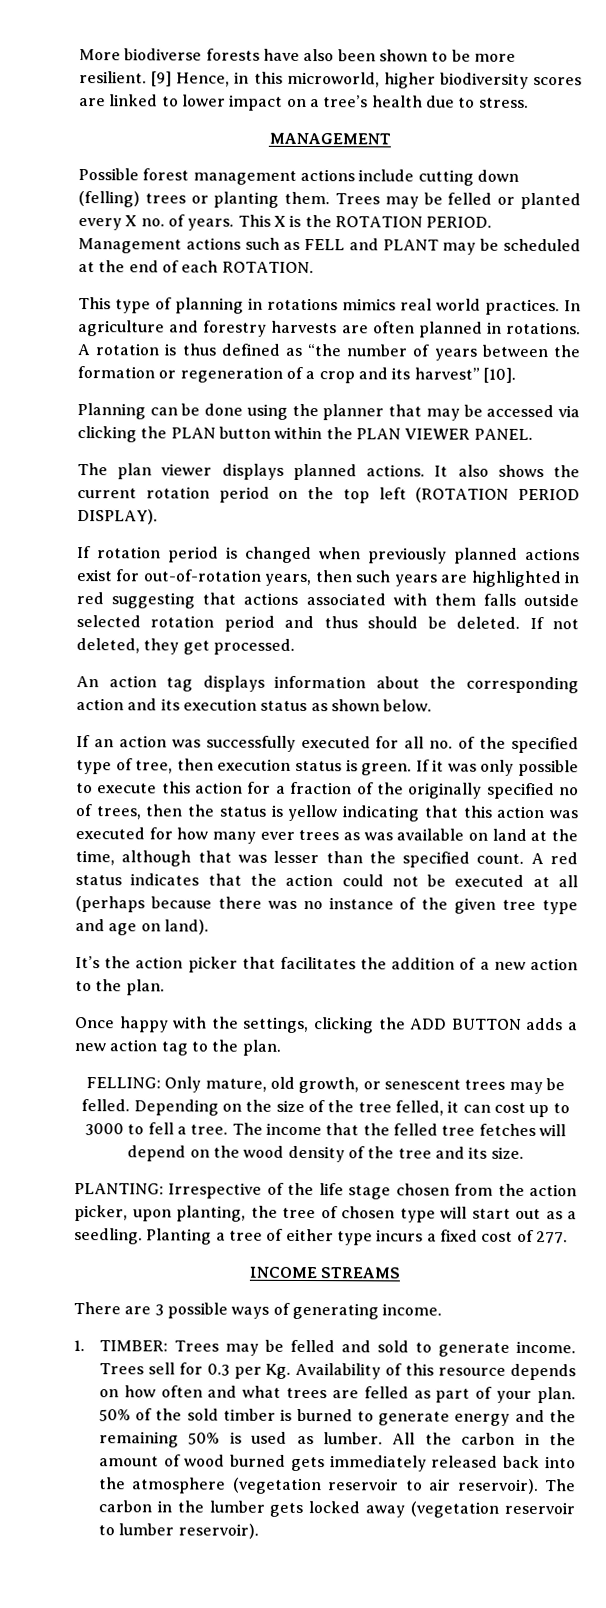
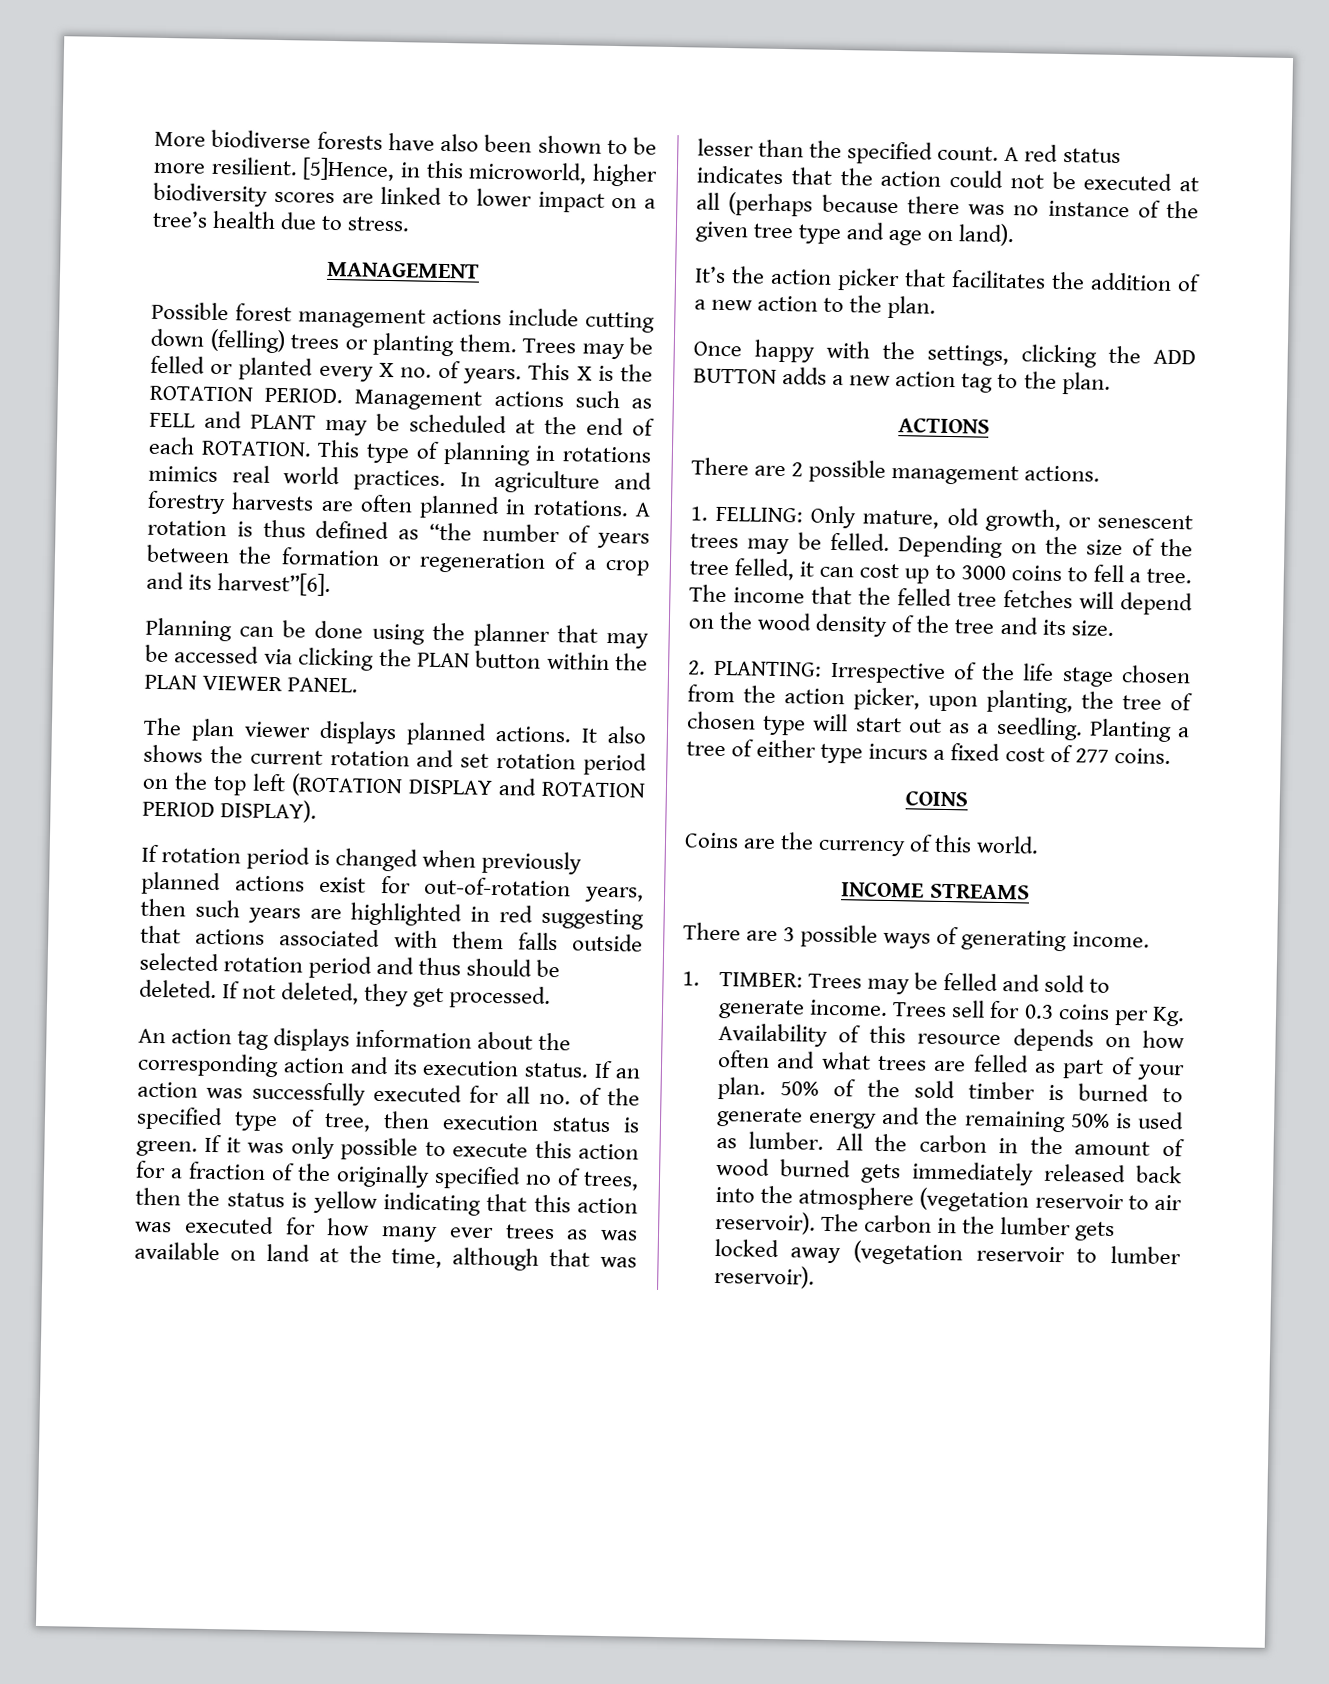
[151,71,231,87] [9] Hence, -> [302,157,396,182] [5]Hence,
(314, 267) // -> (312, 448) none
[413,367,516,383] harvest” [10]. -> [217,572,332,597] harvest”[6].
(210, 492) none -> [416,749,577,770] and set rotation
(510, 495) none -> [408,778,646,798] DISPLAY and ROTATION
[260,699,433,712] status as shown below. // -> [524,1062,590,1078] status.
(281, 1047) none -> [897,417,990,434] [691,457,1101,486] [690,506,708,521] ACTIONS // There are 2 possible management actions. // 1.
(125, 1129) none -> [1010,565,1062,582] coins
(524, 1152) none -> [687,660,706,675] 2.
[535,1231,568,1244] 277. -> [1074,747,1171,764] [905,790,968,807] [684,832,1040,857] 277 coins. // COINS // Coins are the currency of this world.
(230, 1369) none -> [1057,1004,1110,1020] coins

